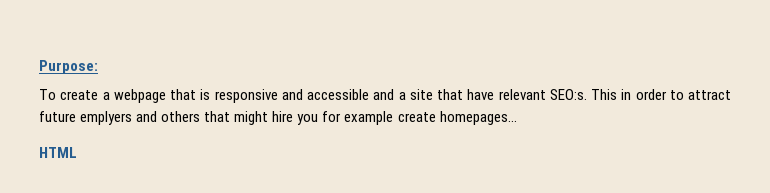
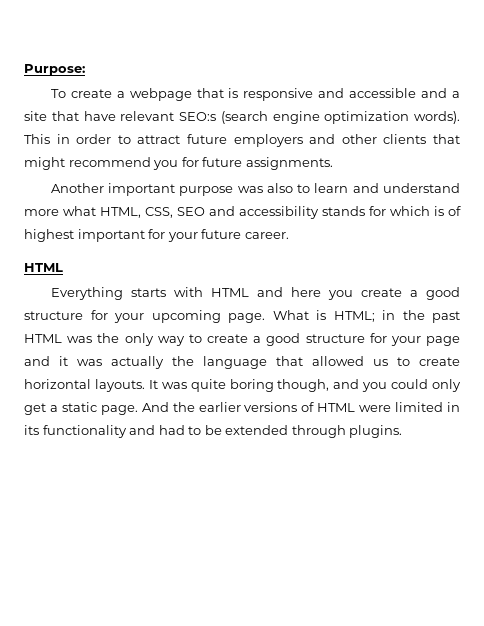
[549,89,587,100] SEO:s. -> [179,111,460,124] SEO:s (search engine optimization words).
[80,111,201,125] emplyers and others -> [233,134,427,147] employers and other clients
[272,111,294,122] hire -> [68,157,151,167] recommend
[344,111,517,125] [39,147,77,158] example create homepages… // HTML -> [202,157,333,170] [50,183,460,196] [24,206,461,219] [24,229,289,242] [24,263,63,272] [50,287,461,300] [24,310,460,323] [24,333,460,346] [24,356,460,369] [24,379,461,392] [24,402,461,415] [24,425,403,438] future assignments. // Another important purpose was also to learn and understand more what HTML, CSS, SEO and accessibility stands for which is of highest important for your future career. // HTML // Everything starts with HTML and here you create a good structure for your upcoming page. What is HTML; in the past HTML was the only way to create a good structure for your page and it was actually the language that allowed us to create horizontal layouts. It was quite boring though, and you could only get a static page. And the earlier versions of HTML were limited in its functionality and had to be extended through plugins.

